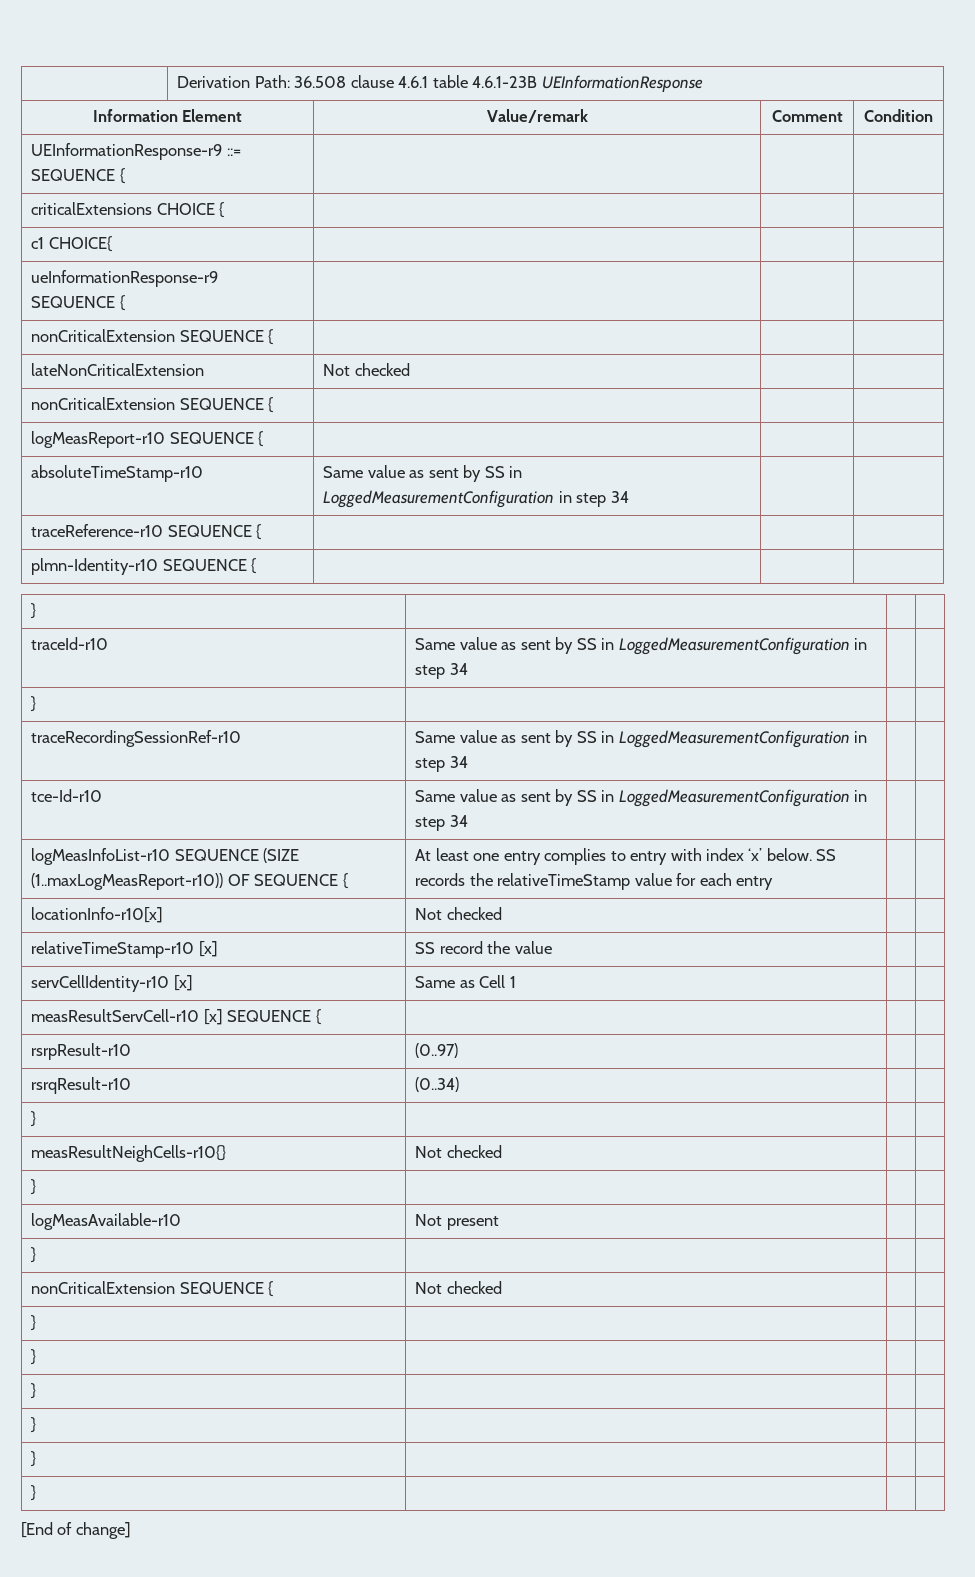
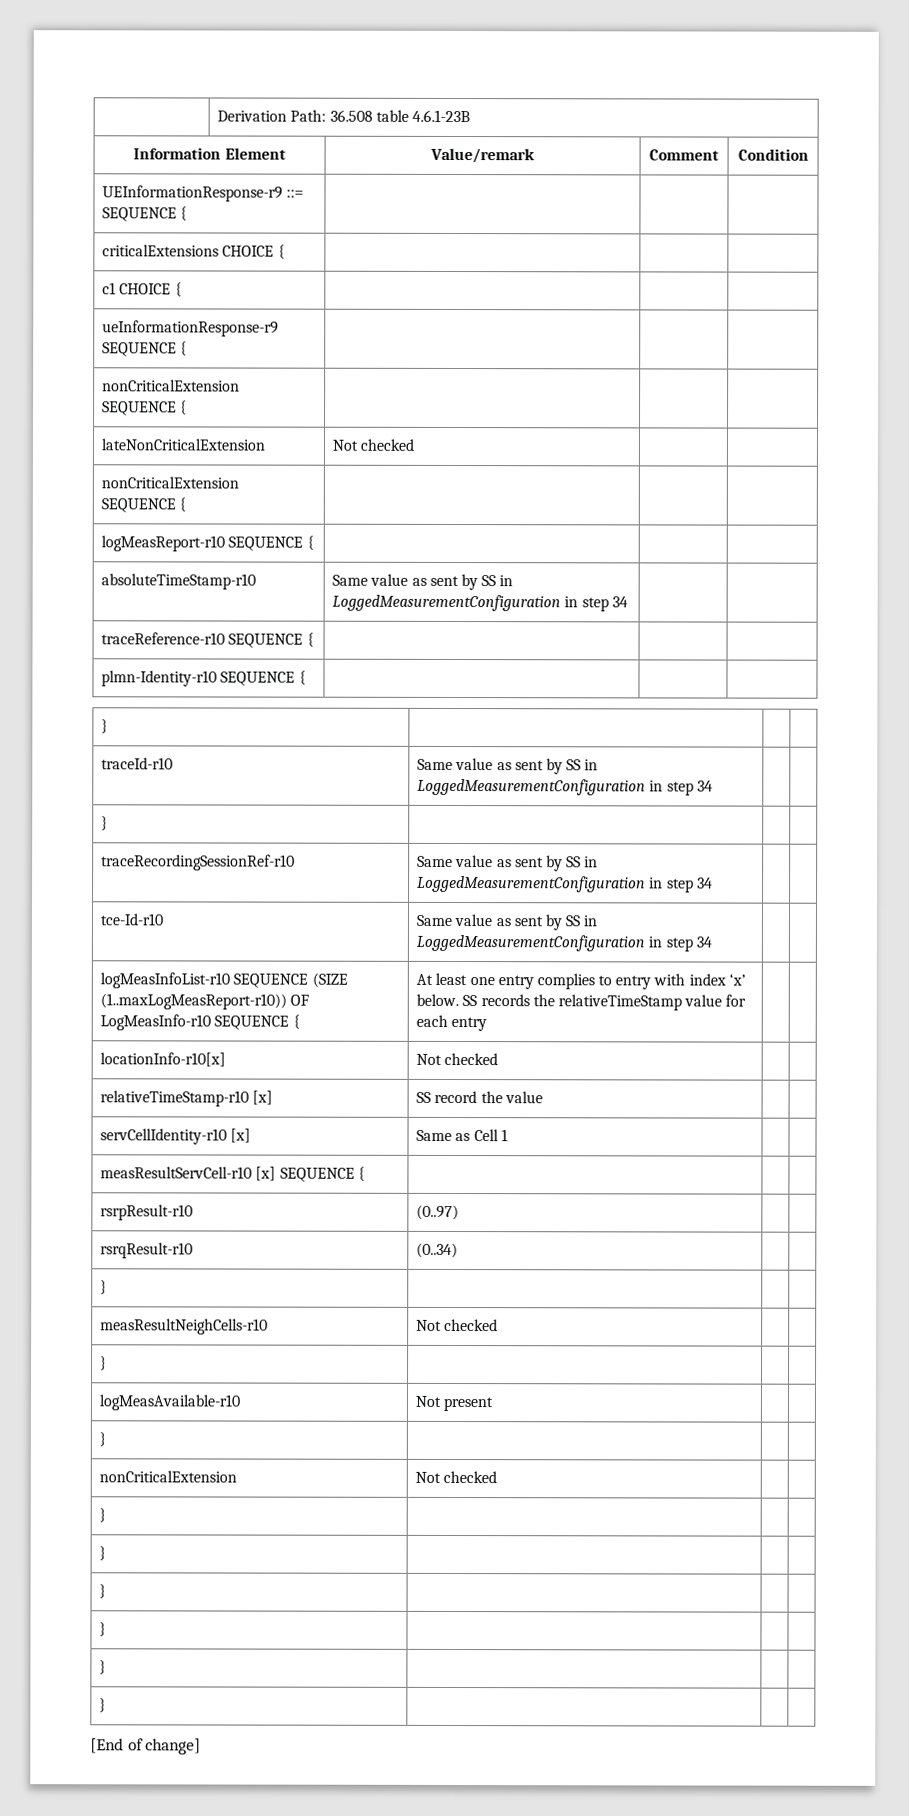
[350,75,429,88] clause 4.6.1 -> (373, 115) none
[541,75,703,92] UEInformationResponse -> (470, 116) none
[48,236,112,252] CHOICE{ -> [119,282,182,297] CHOICE {
(250, 880) none -> [100,1014,212,1031] LogMeasInfo-r10
[31,1145,227,1162] measResultNeighCells-r10{} -> [100,1318,269,1335] measResultNeighCells-r10
[179,1281,274,1297] SEQUENCE { -> (238, 1476) none

